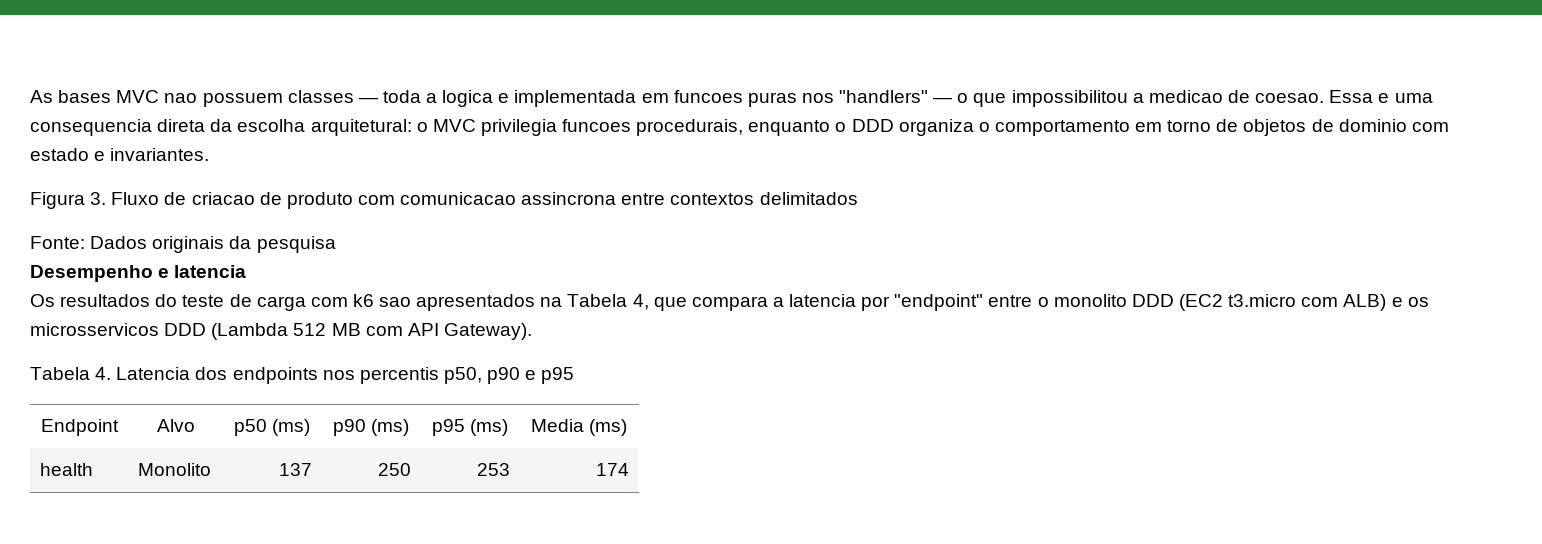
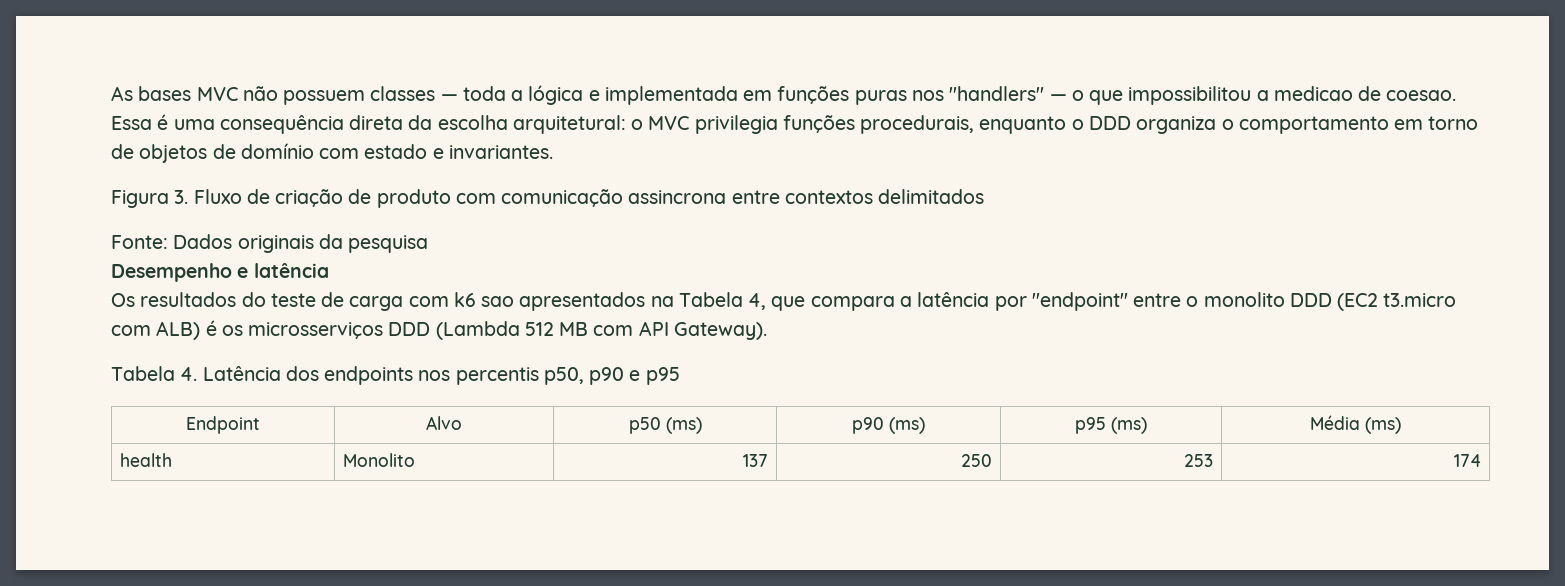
[164,93,198,103] nao -> [242,86,278,101] não
[442,90,494,107] logica -> [528,85,584,105] lógica
[673,90,743,103] funcoes -> [777,86,850,104] funções
[1378,93,1433,103] [30,119,152,136] e uma consequencia -> [157,114,344,134] é uma consequência
[562,119,632,132] funcoes -> [782,115,855,133] funções
[1338,119,1407,132] dominio -> [240,143,314,159] domínio
[191,192,255,205] criacao -> [275,189,344,207] criação
[400,192,517,205] comunicacao -> [501,189,624,207] comunicação
[174,265,247,278] latencia -> [253,263,329,278] latência
[789,294,857,307] latencia -> [917,292,990,307] latência
[1391,297,1429,307] [30,323,159,336] e os microsservicos -> [205,320,384,339] é os microsserviços
[116,367,191,380] Latencia -> [202,366,281,381] Latência
[530,419,584,432] Media -> [1310,415,1360,430] Média

